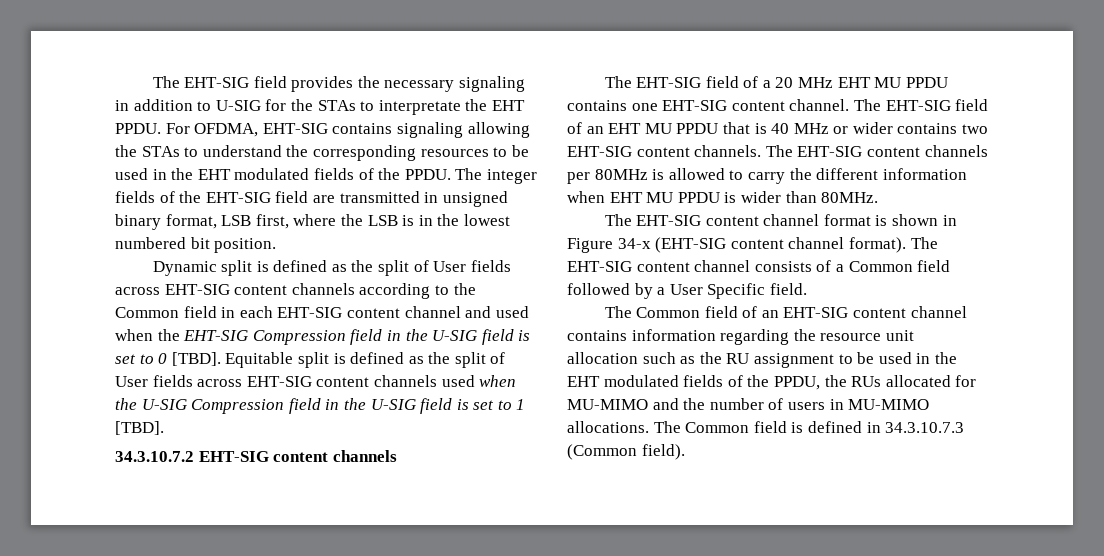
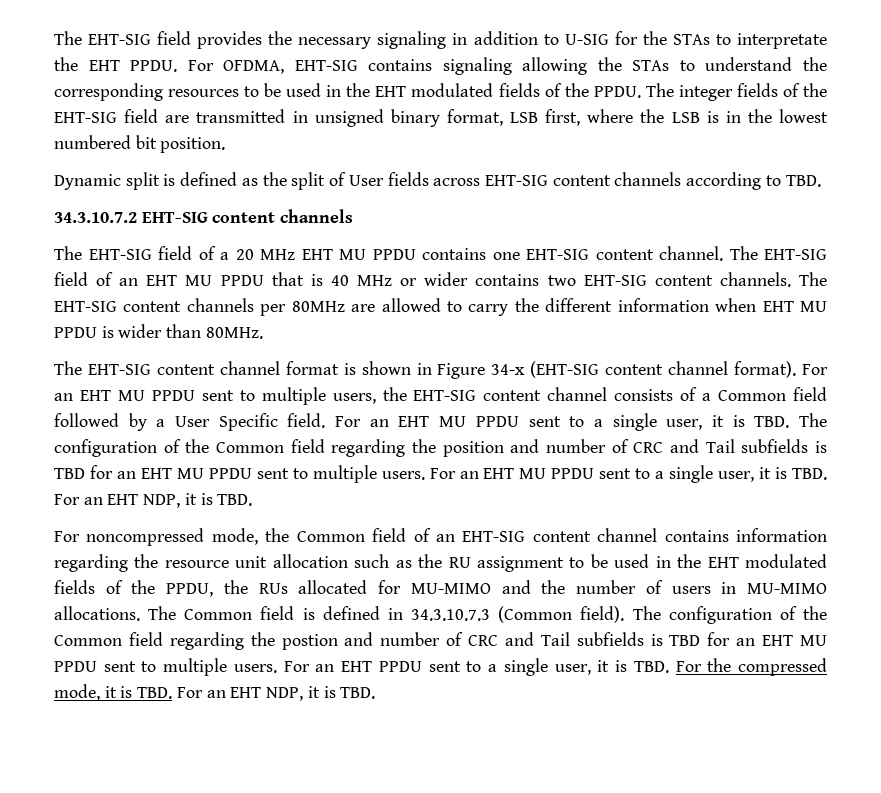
[453,283,476,295] [115,306,529,318] [115,329,531,345] [115,352,506,368] [115,375,517,387] [115,398,526,414] [115,421,164,435] the Common field in each EHT-SIG content channel and used when the EHT-SIG Compression field in the U-SIG field is set to 0 [TBD]. Equitable split is defined as the split of User fields across EHT-SIG content channels used when the U-SIG Compression field in the U-SIG field is set to 1 [TBD]. -> [785,175,821,187] TBD.
[652,169,665,180] is -> [351,304,376,312] are
[910,237,938,249] The -> [802,364,829,375] [54,387,407,405] For an EHT MU PPDU sent to multiple users, the
[604,306,632,318] // The -> [335,413,828,431] [54,439,827,457] [54,465,828,483] [54,493,253,508] [54,528,290,546] For an EHT MU PPDU sent to a single user, it is TBD. The configuration of the Common field regarding the position and number of CRC and Tail subfields is TBD for an EHT MU PPDU sent to multiple users. For an EHT MU PPDU sent to a single user, it is TBD. For an EHT NDP, it is TBD. // For noncompressed mode, the
(685, 452) none -> [632,606,828,624] [54,632,827,650] [54,658,827,676] [54,684,376,701] The configuration of the Common field regarding the postion and number of CRC and Tail subfields is TBD for an EHT MU PPDU sent to multiple users. For an EHT PPDU sent to a single user, it is TBD. For the compressed mode, it is TBD. For an EHT NDP, it is TBD.

